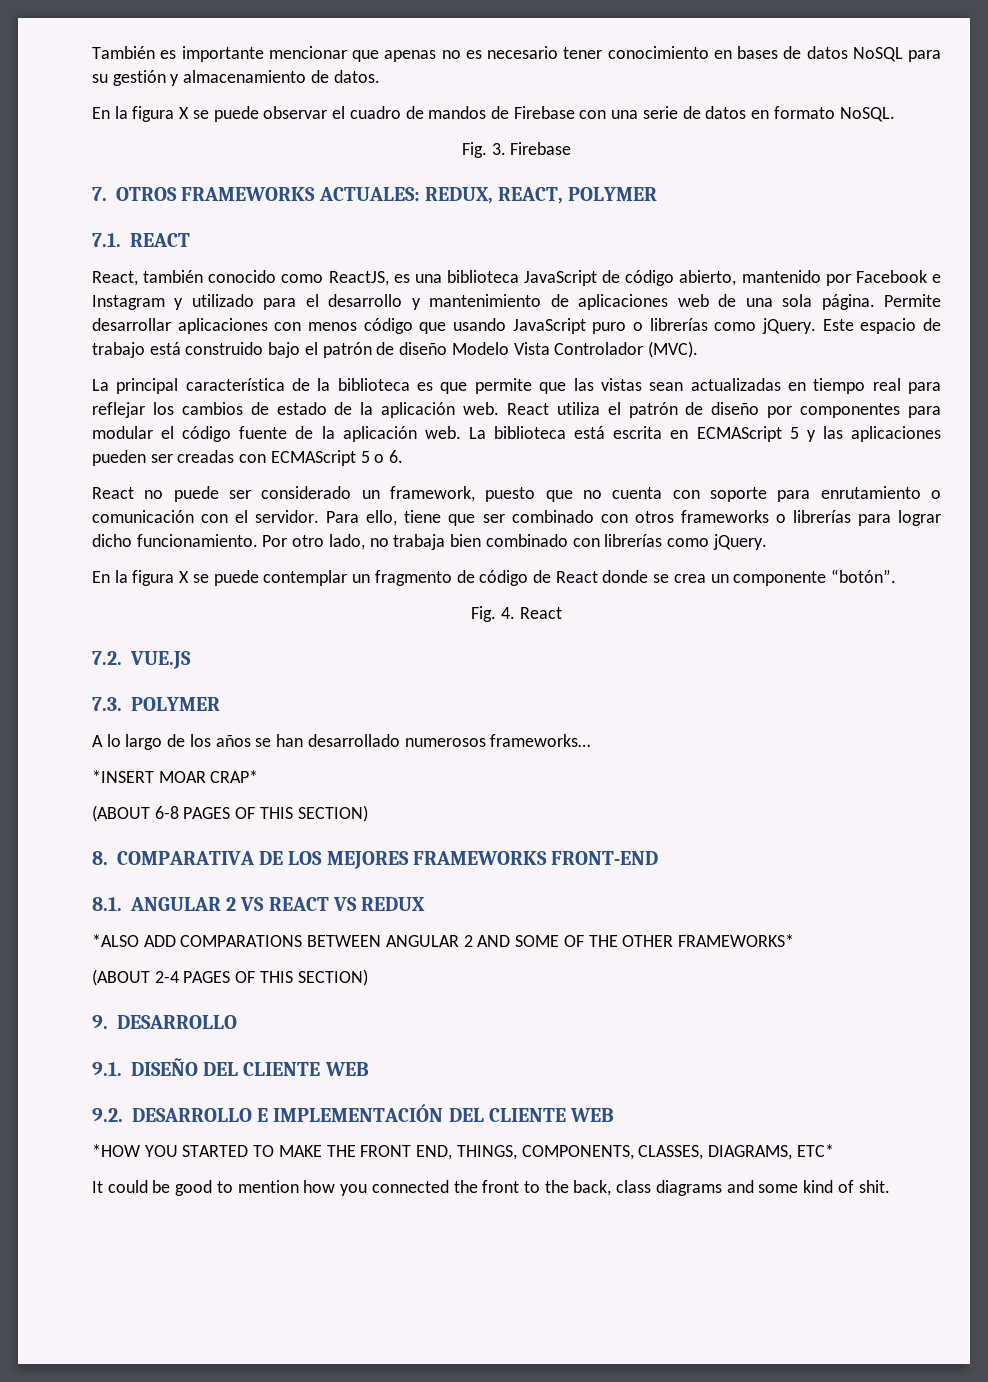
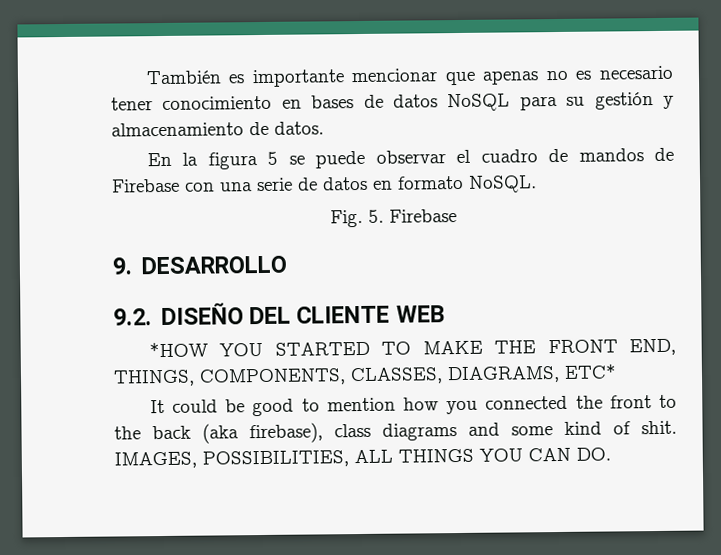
[179,107,190,119] X -> [267,151,279,165] 5
[491,142,572,155] [92,187,658,204] [92,233,190,247] [92,270,941,286] [92,294,942,310] [92,318,941,334] [92,341,698,358] [92,378,942,394] [92,402,941,418] [92,426,942,442] [92,450,404,466] [92,486,942,502] [92,510,941,526] [92,534,767,550] [92,569,897,586] [471,606,562,622] [92,651,191,669] [92,697,220,711] [92,734,591,750] [92,770,259,783] [92,805,368,822] [92,851,659,869] [92,897,426,911] [92,934,794,947] [92,969,368,986] 3. Firebase // 7. OTROS FRAMEWORKS ACTUALES: REDUX, REACT, POLYMER // 7.1. REACT // React, también conocido como ReactJS, es una biblioteca JavaScript de código abierto, mantenido por Facebook e Instagram y utilizado para el desarrollo y mantenimiento de aplicaciones web de una sola página. Permite desarrollar aplicaciones con menos código que usando JavaScript puro o librerías como jQuery. Este espacio de trabajo está construido bajo el patrón de diseño Modelo Vista Controlador (MVC). // La principal característica de la biblioteca es que permite que las vistas sean actualizadas en tiempo real para reflejar los cambios de estado de la aplicación web. React utiliza el patrón de diseño por componentes para modular el código fuente de la aplicación web. La biblioteca está escrita en ECMAScript 5 y las aplicaciones pueden ser creadas con ECMAScript 5 o 6. // React no puede ser considerado un framework, puesto que no cuenta con soporte para enrutamiento o comunicación con el servidor. Para ello, tiene que ser combinado con otros frameworks o librerías para lograr dicho funcionamiento. Por otro lado, no trabaja bien combinado con librerías como jQuery. // En la figura X se puede contemplar un fragmento de código de React donde se crea un componente “botón”. // Fig. 4. React // 7.2. VUE.JS // 7.3. POLYMER // A lo largo de los años se han desarrollado numerosos frameworks… // *INSERT MOAR CRAP* // (ABOUT 6-8 PAGES OF THIS SECTION) // 8. COMPARATIVA DE LOS MEJORES FRAMEWORKS FRONT-END // 8.1. ANGULAR 2 VS REACT VS REDUX // *ALSO ADD COMPARATIONS BETWEEN ANGULAR 2 AND SOME OF THE OTHER FRAMEWORKS* // (ABOUT 2-4 PAGES OF THIS SECTION) -> [368,209,457,223] 5. Firebase
[92,1062,122,1076] 9.1. -> [113,308,152,326] 9.2.
[92,1104,615,1122] // 9.2. DESARROLLO E IMPLEMENTACIÓN DEL CLIENTE WEB -> (445, 314) none
[573,1180,612,1196] back, -> [152,422,323,444] back (aka firebase),
(890, 1186) none -> [114,447,611,469] IMAGES, POSSIBILITIES, ALL THINGS YOU CAN DO.

